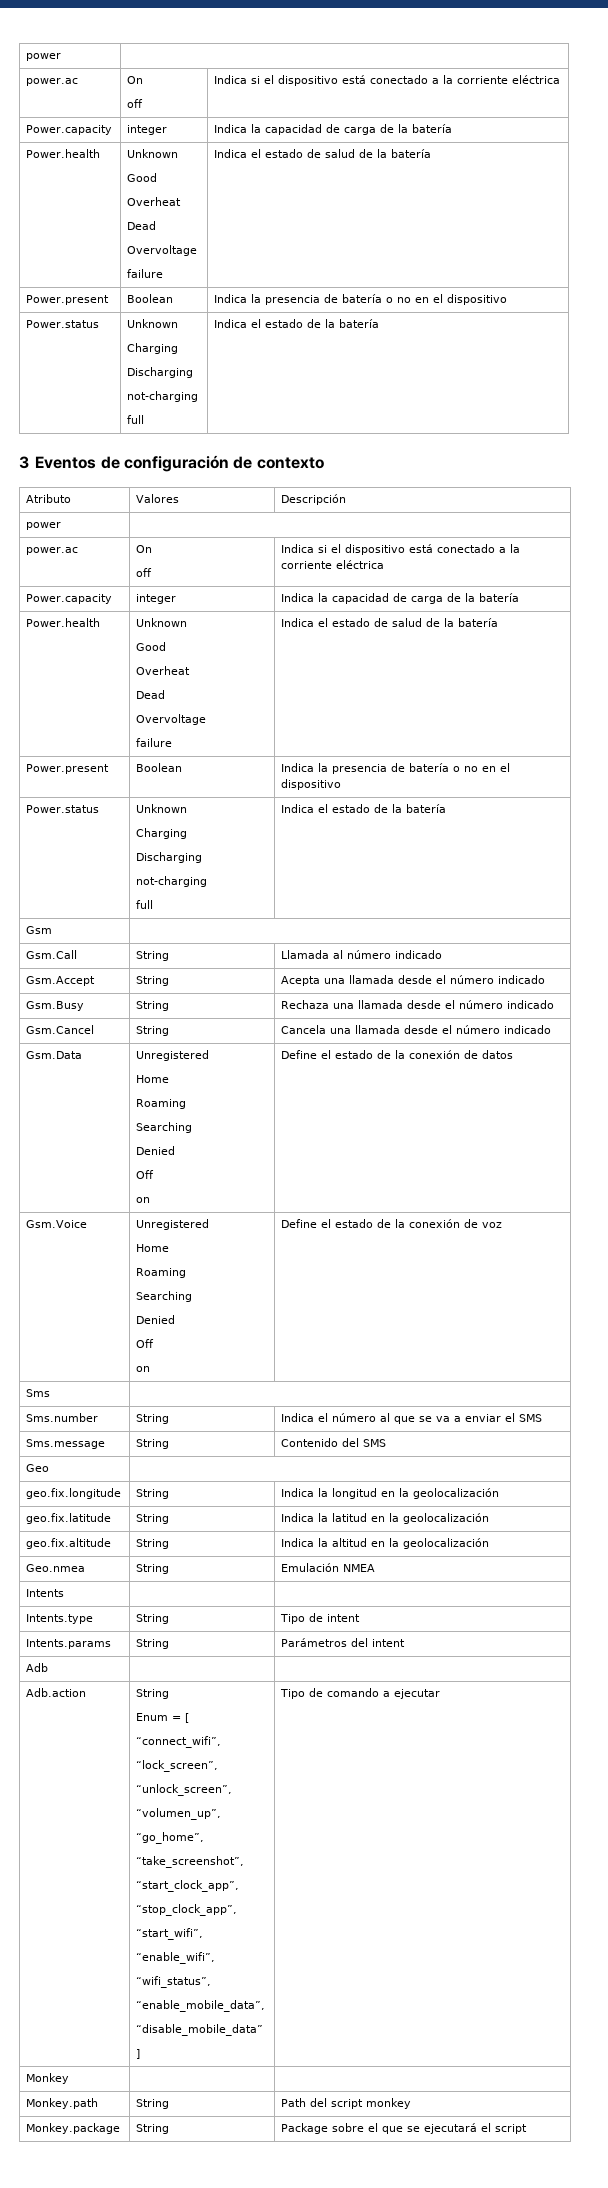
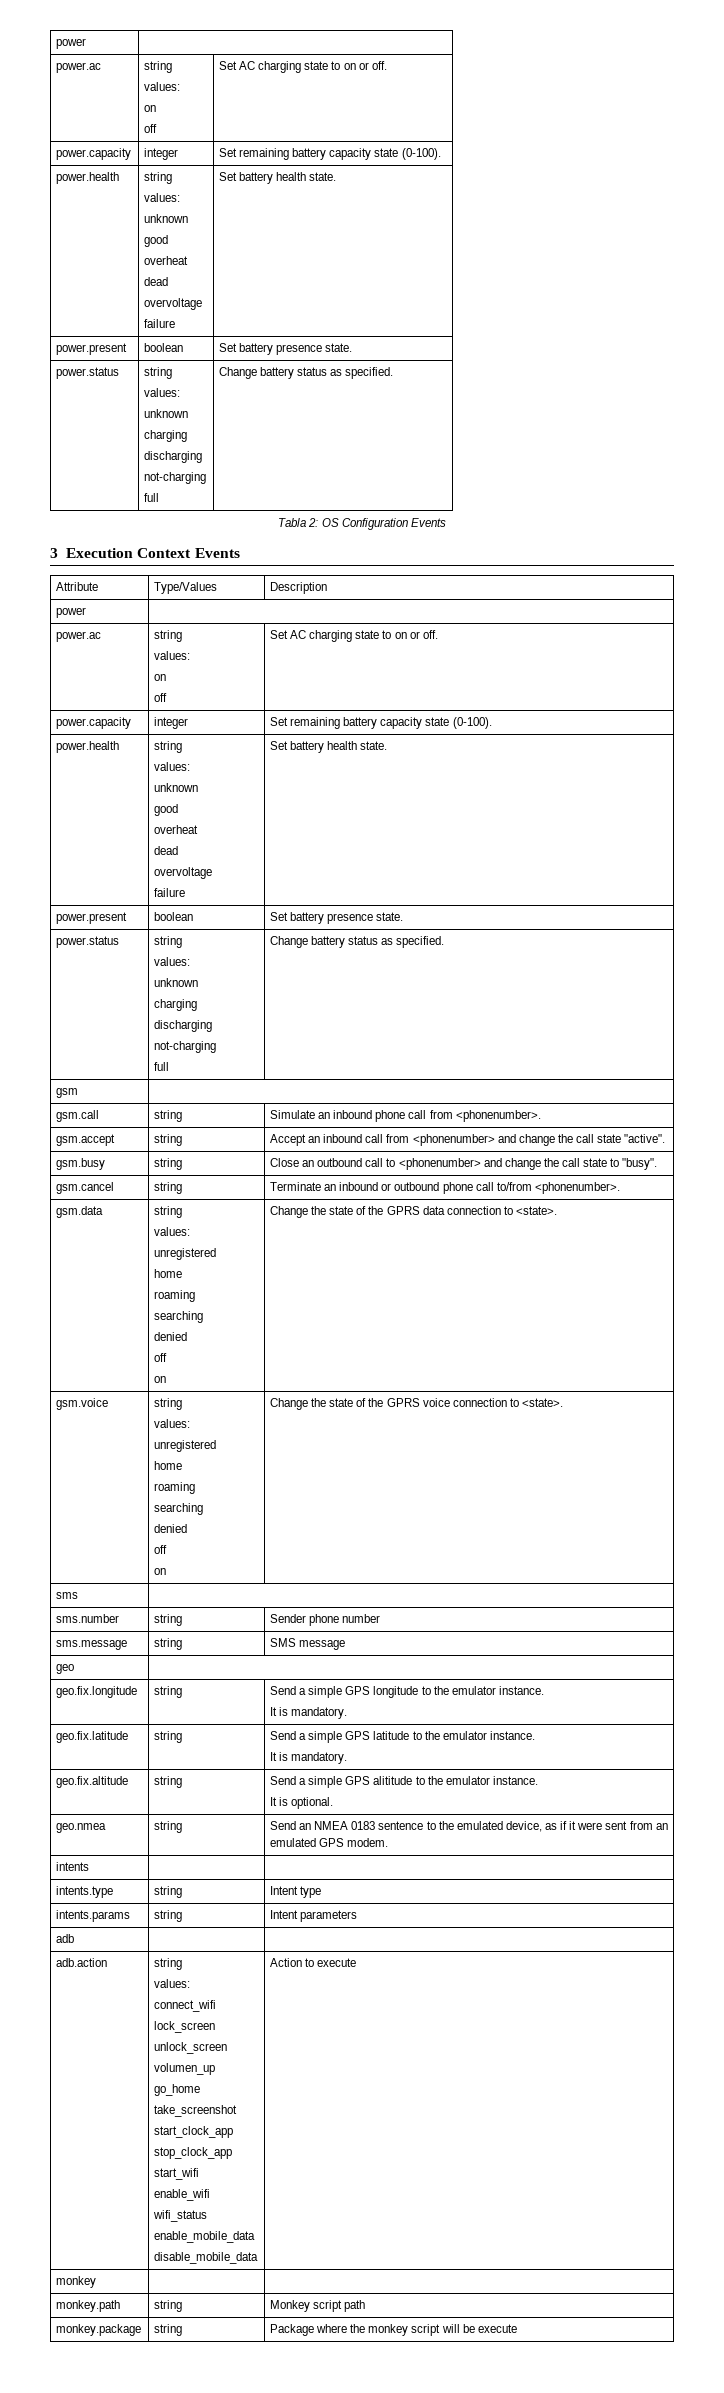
[26,53,62,61] [26,78,79,86] [127,76,144,84] [127,99,144,108] [214,75,561,86] [26,125,113,135] [127,125,168,135] [214,124,453,135] [26,149,101,158] [127,149,179,158] [127,173,158,182] [127,197,182,206] [127,221,157,230] [127,245,198,256] [127,269,164,278] [214,149,432,158] [26,295,110,305] [127,294,174,303] [214,294,508,305] [26,320,100,328] [127,319,179,328] [127,343,179,354] [127,367,194,378] [127,391,199,402] [127,415,145,424] [214,319,380,328] [19,455,324,472] [26,494,72,503] [136,494,180,503] [281,494,347,505] [26,522,62,530] [26,547,79,555] [136,545,153,553] [136,568,153,577] [281,544,521,555] [281,560,385,569] [26,594,113,604] [136,594,177,604] [281,593,520,604] [26,618,101,627] [136,618,188,627] [136,642,167,651] [136,666,191,675] [136,690,166,699] [136,714,207,725] [136,738,173,747] [281,618,499,627] [26,764,110,774] [136,763,183,772] [281,763,511,774] [281,779,342,790] [26,805,100,813] [136,804,188,813] [136,828,188,839] [136,852,203,863] [136,876,208,887] [136,900,154,909] [281,804,447,813] [26,926,53,934] [26,950,78,959] [136,951,170,961] [281,950,443,959] [26,976,96,986] [136,976,170,986] [281,975,546,986] [26,1001,85,1011] [136,1001,170,1011] [281,1000,555,1009] [26,1025,95,1034] [136,1026,170,1036] [281,1025,552,1034] [26,1051,83,1059] [136,1050,210,1061] [136,1075,170,1083] [136,1099,187,1109] [136,1122,193,1133] [136,1146,176,1155] [136,1170,155,1179] [136,1197,151,1203] [281,1050,514,1059] [26,1220,88,1228] [136,1219,210,1230] [136,1244,170,1252] [136,1268,187,1278] [136,1291,193,1302] [136,1315,176,1324] [136,1339,155,1348] [136,1366,151,1372] [281,1219,503,1228] [26,1389,51,1397] [26,1413,99,1422] [136,1414,170,1424] [281,1413,543,1424] [26,1439,106,1449] [136,1439,170,1449] [281,1438,387,1447] [26,1464,50,1472] [26,1488,122,1499] [136,1489,170,1499] [281,1488,500,1499] [26,1513,112,1524] [136,1514,170,1524] [281,1513,490,1524] [26,1538,112,1549] [136,1539,170,1549] [281,1538,490,1549] [26,1564,86,1572] [136,1564,170,1574] [281,1563,376,1572] [26,1589,65,1597] [26,1614,94,1624] [136,1614,170,1624] [280,1613,361,1624] [26,1639,112,1649] [136,1639,170,1649] [281,1638,406,1647] [26,1663,49,1672] [26,1688,87,1697] [136,1689,170,1699] [136,1713,190,1723] [136,1736,222,1748] [136,1760,219,1772] [136,1784,233,1796] [136,1808,222,1820] [136,1832,205,1844] [136,1856,245,1868] [136,1880,240,1892] [136,1904,238,1916] [136,1928,204,1940] [136,1952,216,1964] [136,1976,212,1988] [136,2000,266,2012] [136,2024,264,2036] [136,2049,141,2059] [280,1688,441,1699] [26,2073,70,2084] [26,2098,99,2109] [136,2099,170,2109] [281,2098,412,2109] [26,2123,121,2134] [136,2124,170,2134] [281,2123,528,2134] power | // power.ac | On // off | Indica si el dispositivo está conectado a la corriente eléctrica // Power.capacity | integer | Indica la capacidad de carga de la batería // Power.health | Unknown // Good // Overheat // Dead // Overvoltage // failure | Indica el estado de salud de la batería // Power.present | Boolean | Indica la presencia de batería o no en el dispositivo // Power.status | Unknown // Charging // Discharging // not-charging // full | Indica el estado de la batería // 3 Eventos de configuración de contexto // Atributo | Valores | Descripción // power | // power.ac | On // off | Indica si el dispositivo está conectado a la corriente eléctrica // Power.capacity | integer | Indica la capacidad de carga de la batería // Power.health | Unknown // Good // Overheat // Dead // Overvoltage // failure | Indica el estado de salud de la batería // Power.present | Boolean | Indica la presencia de batería o no en el dispositivo // Power.status | Unknown // Charging // Discharging // not-charging // full | Indica el estado de la batería // Gsm | // Gsm.Call | String | Llamada al número indicado // Gsm.Accept | String | Acepta una llamada desde el número indicado // Gsm.Busy | String | Rechaza una llamada desde el número indicado // Gsm.Cancel | String | Cancela una llamada desde el número indicado // Gsm.Data | Unregistered // Home // Roaming // Searching // Denied // Off // on | Define el estado de la conexión de datos // Gsm.Voice | Unregistered // Home // Roaming // Searching // Denied // Off // on | Define el estado de la conexión de voz // Sms | // Sms.number | String | Indica el número al que se va a enviar el SMS // Sms.message | String | Contenido del SMS // Geo | // geo.fix.longitude | String | Indica la longitud en la geolocalización // geo.fix.latitude | String | Indica la latitud en la geolocalización // geo.fix.altitude | String | Indica la altitud en la geolocalización // Geo.nmea | String | Emulación NMEA // Intents | | // Intents.type | String | Tipo de intent // Intents.params | String | Parámetros del intent // Adb | | // Adb.action | String // Enum = [ // “connect_wifi”, // “lock_screen”, // “unlock_screen”, // “volumen_up”, // “go_home”, // “take_screenshot”, // “start_clock_app”, // “stop_clock_app”, // “start_wifi”, // “enable_wifi”, // “wifi_status”, // “enable_mobile_data”, // “disable_mobile_data” // ] | Tipo de comando a ejecutar // Monkey | | // Monkey.path | String | Path del script monkey // Monkey.package | String | Package sobre el que se ejecutará el script -> [56,38,87,49] [56,62,102,73] [144,61,173,73] [144,82,181,91] [144,105,157,112] [144,124,158,133] [219,61,387,73] [56,148,132,160] [144,148,179,160] [219,148,441,160] [56,172,120,184] [144,172,173,184] [144,193,181,202] [144,214,189,223] [144,235,169,247] [144,256,189,265] [144,277,169,286] [144,298,203,310] [144,319,176,328] [219,172,337,184] [56,343,128,355] [144,343,184,352] [219,343,353,355] [56,367,120,379] [144,367,173,379] [144,388,181,397] [144,409,189,418] [144,430,188,442] [144,451,203,463] [144,472,207,484] [144,493,160,502] [219,367,394,379] [278,518,446,530] [50,548,240,558] [56,582,99,591] [154,582,218,594] [270,582,328,594] [56,607,87,618] [56,631,102,642] [154,630,183,642] [154,651,191,660] [154,674,167,681] [154,693,168,702] [270,630,438,642] [56,717,132,729] [154,717,189,729] [270,717,492,729] [56,741,120,753] [154,741,183,753] [154,762,191,771] [154,783,199,792] [154,804,179,816] [154,825,199,834] [154,846,179,855] [154,867,213,879] [154,888,186,897] [270,741,388,753] [56,912,128,924] [154,912,194,921] [270,912,404,924] [56,936,120,948] [154,936,183,948] [154,957,191,966] [154,978,199,987] [154,999,198,1011] [154,1020,213,1032] [154,1041,217,1053] [154,1062,170,1071] [270,936,445,948] [56,1088,79,1098] [56,1110,100,1122] [154,1110,183,1122] [270,1110,541,1122] [56,1134,116,1146] [154,1134,183,1146] [270,1134,666,1146] [56,1158,106,1170] [154,1158,183,1170] [270,1158,658,1170] [56,1182,115,1194] [154,1182,183,1194] [270,1182,620,1194] [56,1206,104,1218] [154,1206,183,1218] [154,1227,191,1236] [154,1248,217,1260] [154,1269,183,1278] [154,1290,196,1302] [154,1311,204,1323] [154,1332,188,1341] [154,1353,168,1362] [154,1376,167,1383] [270,1206,558,1218] [56,1398,109,1410] [154,1398,183,1410] [154,1419,191,1428] [154,1440,217,1452] [154,1461,183,1470] [154,1482,196,1494] [154,1503,204,1515] [154,1524,188,1533] [154,1545,168,1554] [154,1568,167,1575] [270,1398,564,1410] [56,1592,79,1599] [56,1614,120,1623] [154,1614,183,1626] [270,1614,381,1626] [56,1640,128,1650] [154,1638,183,1650] [270,1638,346,1650] [56,1664,75,1674] [56,1686,138,1698] [154,1686,183,1698] [270,1686,544,1698] [270,1707,348,1719] [56,1731,129,1743] [154,1731,183,1743] [270,1731,535,1743] [270,1752,348,1764] [56,1776,129,1788] [154,1776,183,1788] [270,1776,538,1788] [270,1797,334,1809] [56,1823,107,1833] [154,1821,183,1833] [270,1821,668,1832] [270,1838,389,1847] [56,1862,90,1871] [56,1886,114,1898] [154,1886,183,1898] [270,1886,322,1898] [56,1910,131,1922] [154,1910,183,1922] [270,1910,358,1922] [56,1934,75,1943] [56,1958,108,1967] [154,1958,183,1970] [154,1979,191,1988] [154,2000,217,2012] [154,2021,216,2033] [154,2042,228,2054] [154,2063,216,2075] [154,2084,201,2096] [154,2105,238,2117] [154,2126,234,2138] [154,2147,233,2159] [154,2168,200,2180] [154,2189,211,2201] [153,2210,208,2222] [154,2231,256,2243] [154,2252,259,2264] [270,1958,357,1967] [56,2276,97,2288] [56,2300,121,2312] [154,2300,183,2312] [270,2300,366,2312] [56,2324,142,2336] [154,2324,183,2336] [270,2324,517,2336] power | // power.ac | string // values: // on // off | Set AC charging state to on or off. // power.capacity | integer | Set remaining battery capacity state (0-100). // power.health | string // values: // unknown // good // overheat // dead // overvoltage // failure | Set battery health state. // power.present | boolean | Set battery presence state. // power.status | string // values: // unknown // charging // discharging // not-charging // full | Change battery status as specified. // Tabla 2: OS Configuration Events // 3 Execution Context Events // Attribute | Type/Values | Description // power | // power.ac | string // values: // on // off | Set AC charging state to on or off. // power.capacity | integer | Set remaining battery capacity state (0-100). // power.health | string // values: // unknown // good // overheat // dead // overvoltage // failure | Set battery health state. // power.present | boolean | Set battery presence state. // power.status | string // values: // unknown // charging // discharging // not-charging // full | Change battery status as specified. // gsm | // gsm.call | string | Simulate an inbound phone call from <phonenumber>. // gsm.accept | string | Accept an inbound call from <phonenumber> and change the call state "active". // gsm.busy | string | Close an outbound call to <phonenumber> and change the call state to "busy". // gsm.cancel | string | Terminate an inbound or outbound phone call to/from <phonenumber>. // gsm.data | string // values: // unregistered // home // roaming // searching // denied // off // on | Change the state of the GPRS data connection to <state>. // gsm.voice | string // values: // unregistered // home // roaming // searching // denied // off // on | Change the state of the GPRS voice connection to <state>. // sms | // sms.number | string | Sender phone number // sms.message | string | SMS message // geo | // geo.fix.longitude | string | Send a simple GPS longitude to the emulator instance. // It is mandatory. // geo.fix.latitude | string | Send a simple GPS latitude to the emulator instance. // It is mandatory. // geo.fix.altitude | string | Send a simple GPS alititude to the emulator instance. // It is optional. // geo.nmea | string | Send an NMEA 0183 sentence to the emulated device, as if it were sent from an emulated GPS modem. // intents | | // intents.type | string | Intent type // intents.params | string | Intent parameters // adb | | // adb.action | string // values: // connect_wifi // lock_screen // unlock_screen // volumen_up // go_home // take_screenshot // start_clock_app // stop_clock_app // start_wifi // enable_wifi // wifi_status // enable_mobile_data // disable_mobile_data | Action to execute // monkey | | // monkey.path | string | Monkey script path // monkey.package | string | Package where the monkey script will be execute

